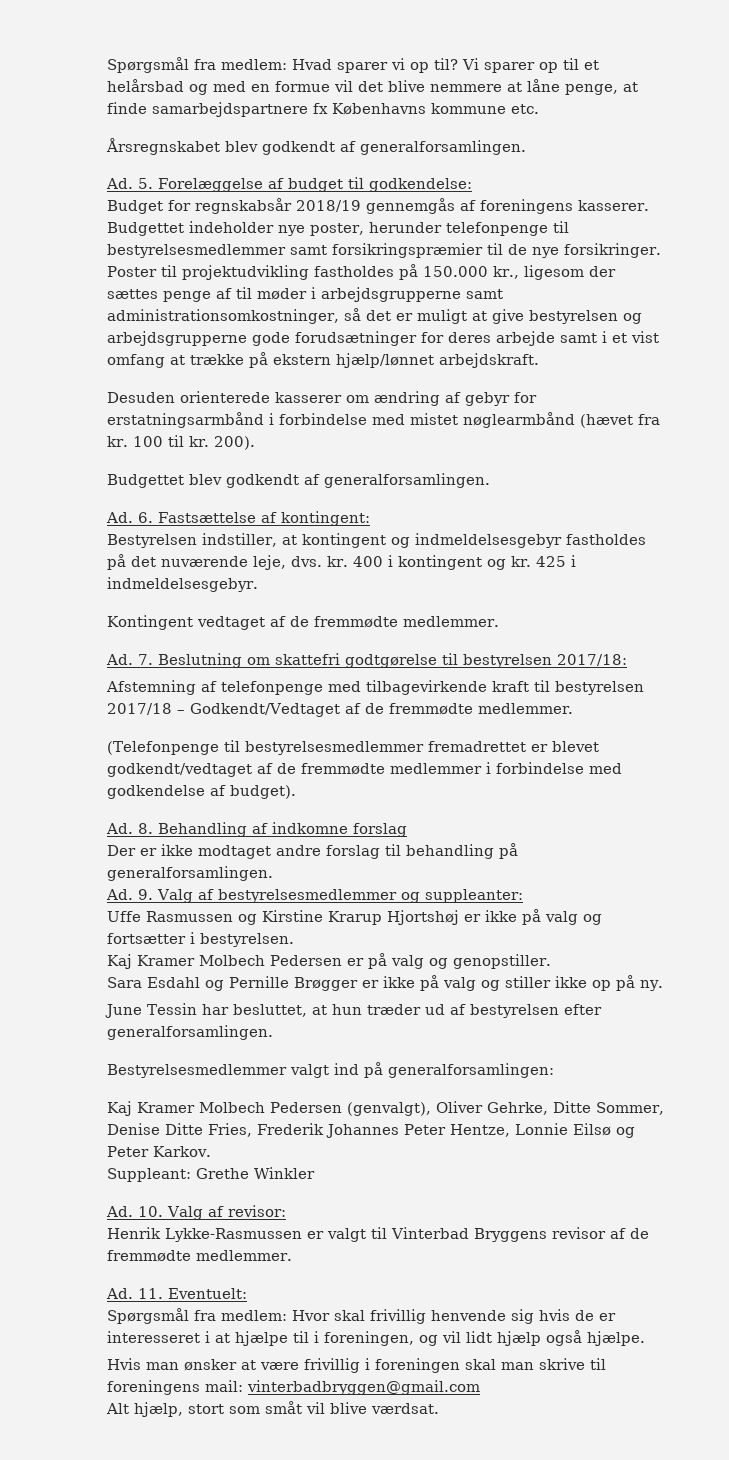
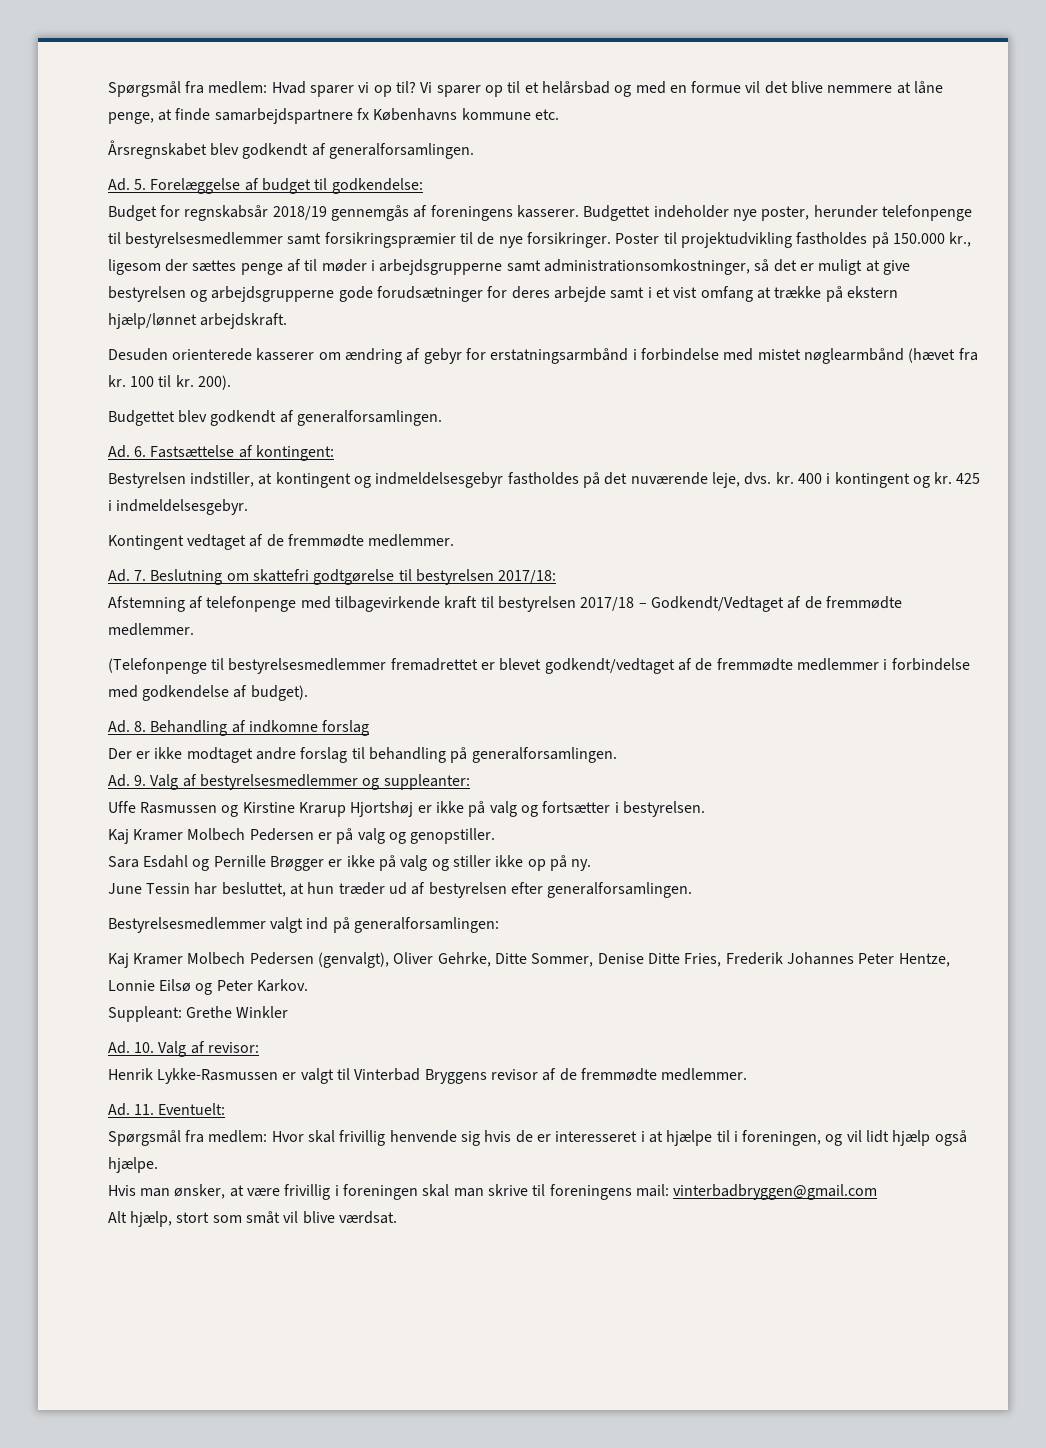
[183,1359,237,1371] ønsker -> [174,1184,226,1199] ønsker,

